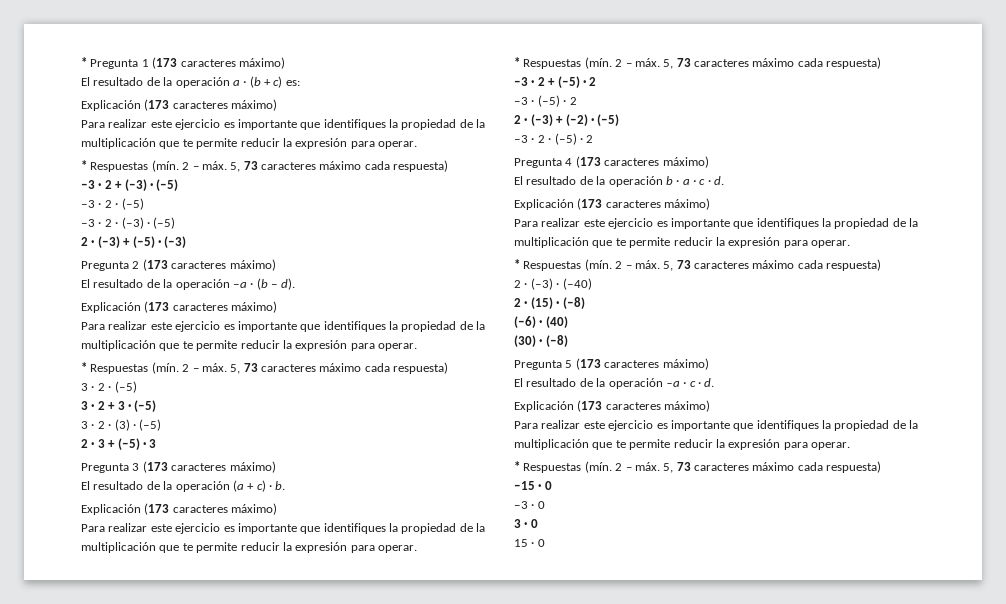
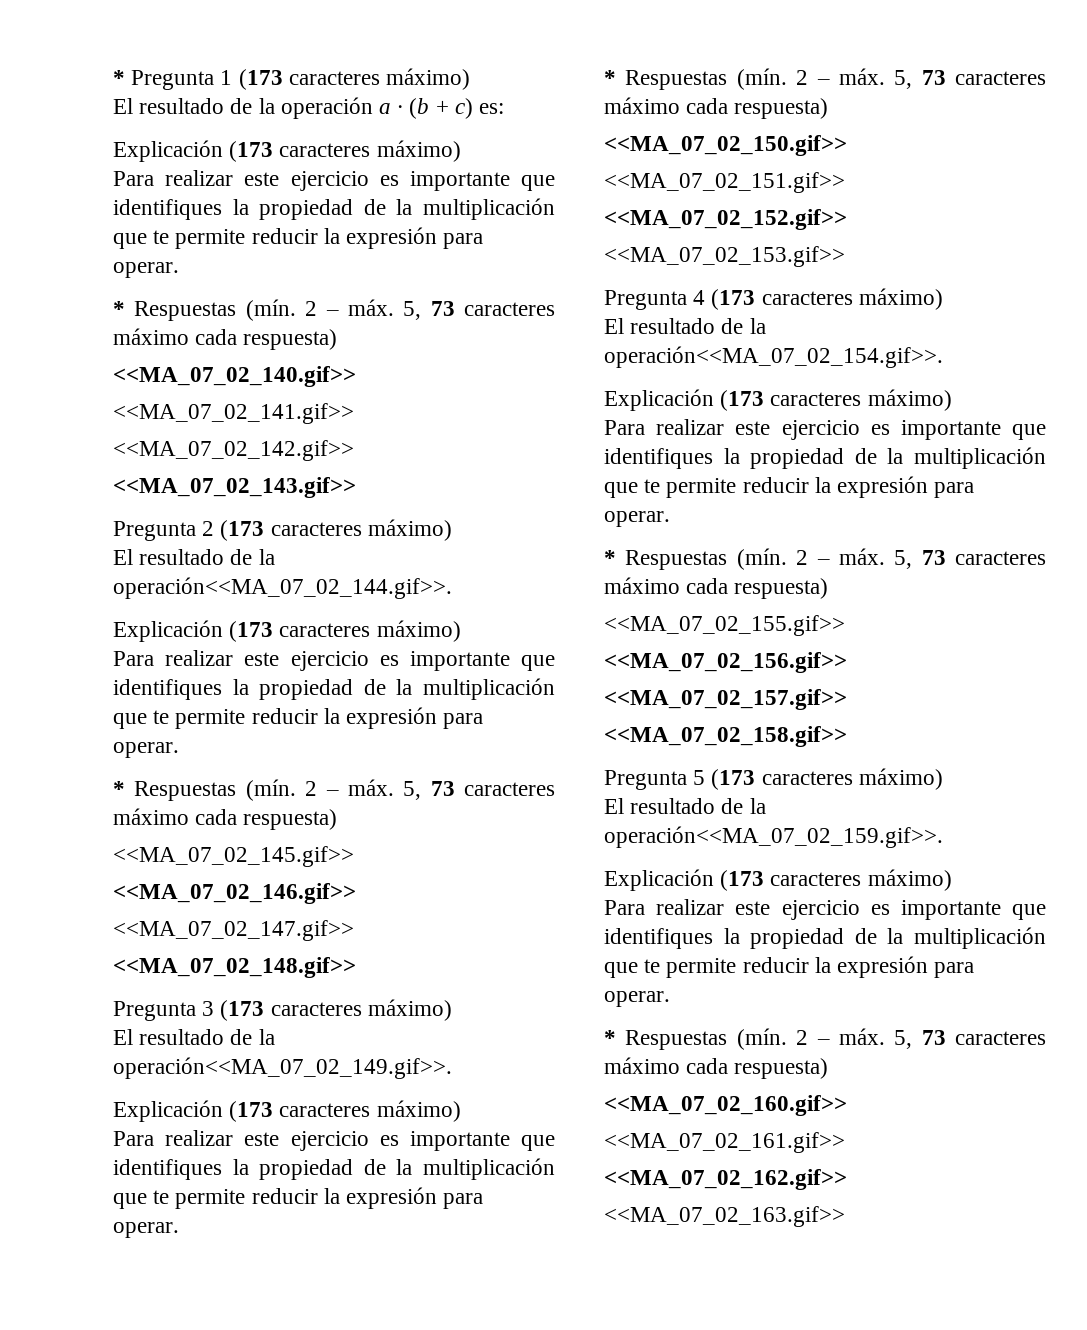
[81,179,179,191] [81,198,144,210] [81,217,176,229] [81,236,187,248] ‒3 · 2 + (‒3) · (‒5) // ‒3 · 2 · (‒5) // ‒3 · 2 · (‒3) · (‒5) // 2 · (‒3) + (‒5) · (‒3) -> [113,366,356,387] [113,403,354,424] [113,440,354,461] [113,477,356,498] <<MA_07_02_140.gif>> // <<MA_07_02_141.gif>> // <<MA_07_02_142.gif>> // <<MA_07_02_143.gif>>
[175,278,296,290] operación ‒a · (b ‒ d). -> [113,577,452,599] operación<<MA_07_02_144.gif>>.
[81,381,137,393] [81,400,157,412] [81,419,162,431] [81,438,157,450] 3 · 2 · (‒5) // 3 · 2 + 3 · (‒5) // 3 · 2 · (3) · (‒5) // 2 · 3 + (‒5) · 3 -> [113,846,354,867] [113,883,356,904] [113,920,354,941] [113,957,356,978] <<MA_07_02_145.gif>> // <<MA_07_02_146.gif>> // <<MA_07_02_147.gif>> // <<MA_07_02_148.gif>>
[175,480,286,492] operación (a + c) · b. -> [113,1057,452,1079] operación<<MA_07_02_149.gif>>.
[514,76,597,88] [514,95,577,107] [514,114,620,126] [514,133,594,145] ‒3 · 2 + (‒5) · 2 // ‒3 · (‒5) · 2 // 2 · (‒3) + (‒2) · (‒5) // ‒3 · 2 · (‒5) · 2 -> [604,135,847,156] [604,172,845,193] [604,209,847,230] [604,246,845,267] <<MA_07_02_150.gif>> // <<MA_07_02_151.gif>> // <<MA_07_02_152.gif>> // <<MA_07_02_153.gif>>
[608,176,725,187] operación b · a · c · d. -> [604,346,943,368] operación<<MA_07_02_154.gif>>.
[514,278,592,290] [514,297,585,309] [514,316,568,328] [514,335,568,347] 2 · (‒3) · (‒40) // 2 · (15) · (‒8) // (‒6) · (40) // (30) · (‒8) -> [604,615,845,636] [604,652,847,673] [604,689,847,710] [604,726,847,747] <<MA_07_02_155.gif>> // <<MA_07_02_156.gif>> // <<MA_07_02_157.gif>> // <<MA_07_02_158.gif>>
[608,378,715,389] operación ‒a · c · d. -> [604,826,943,848] operación<<MA_07_02_159.gif>>.
[514,481,552,490] [514,501,545,509] [514,519,538,528] [514,539,545,547] ‒15 · 0 // ‒3 · 0 // 3 · 0 // 15 · 0 -> [604,1095,847,1116] [604,1132,845,1153] [604,1169,847,1190] [604,1206,845,1227] <<MA_07_02_160.gif>> // <<MA_07_02_161.gif>> // <<MA_07_02_162.gif>> // <<MA_07_02_163.gif>>

